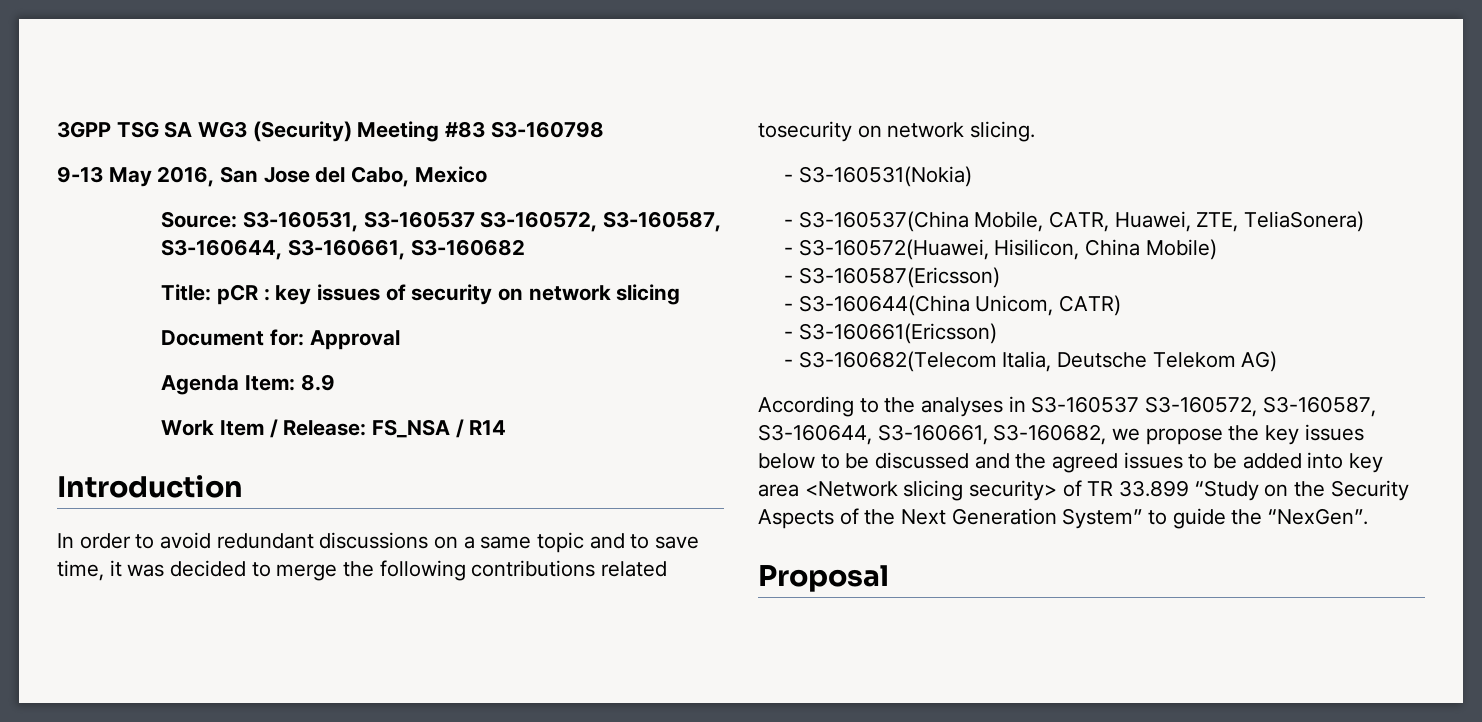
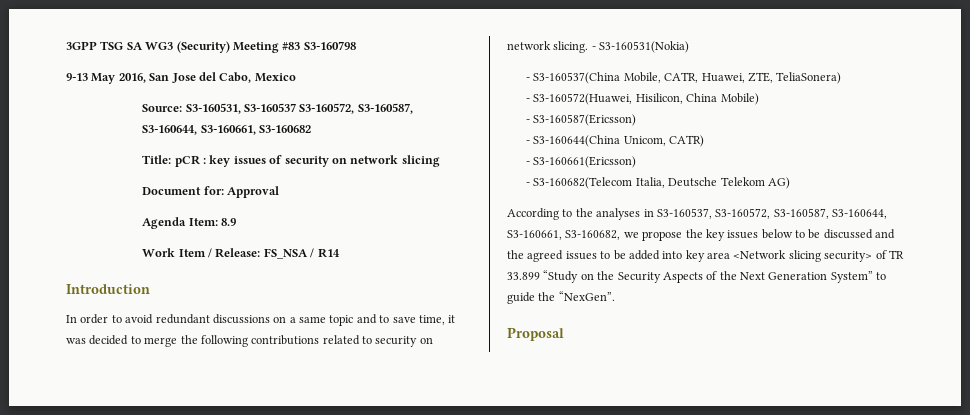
[758,121,852,142] tosecurity -> [362,336,418,347] to security
(1036, 131) // -> (589, 47) none
[1031,396,1140,413] S3-160537 -> [656,208,712,219] S3-160537,

